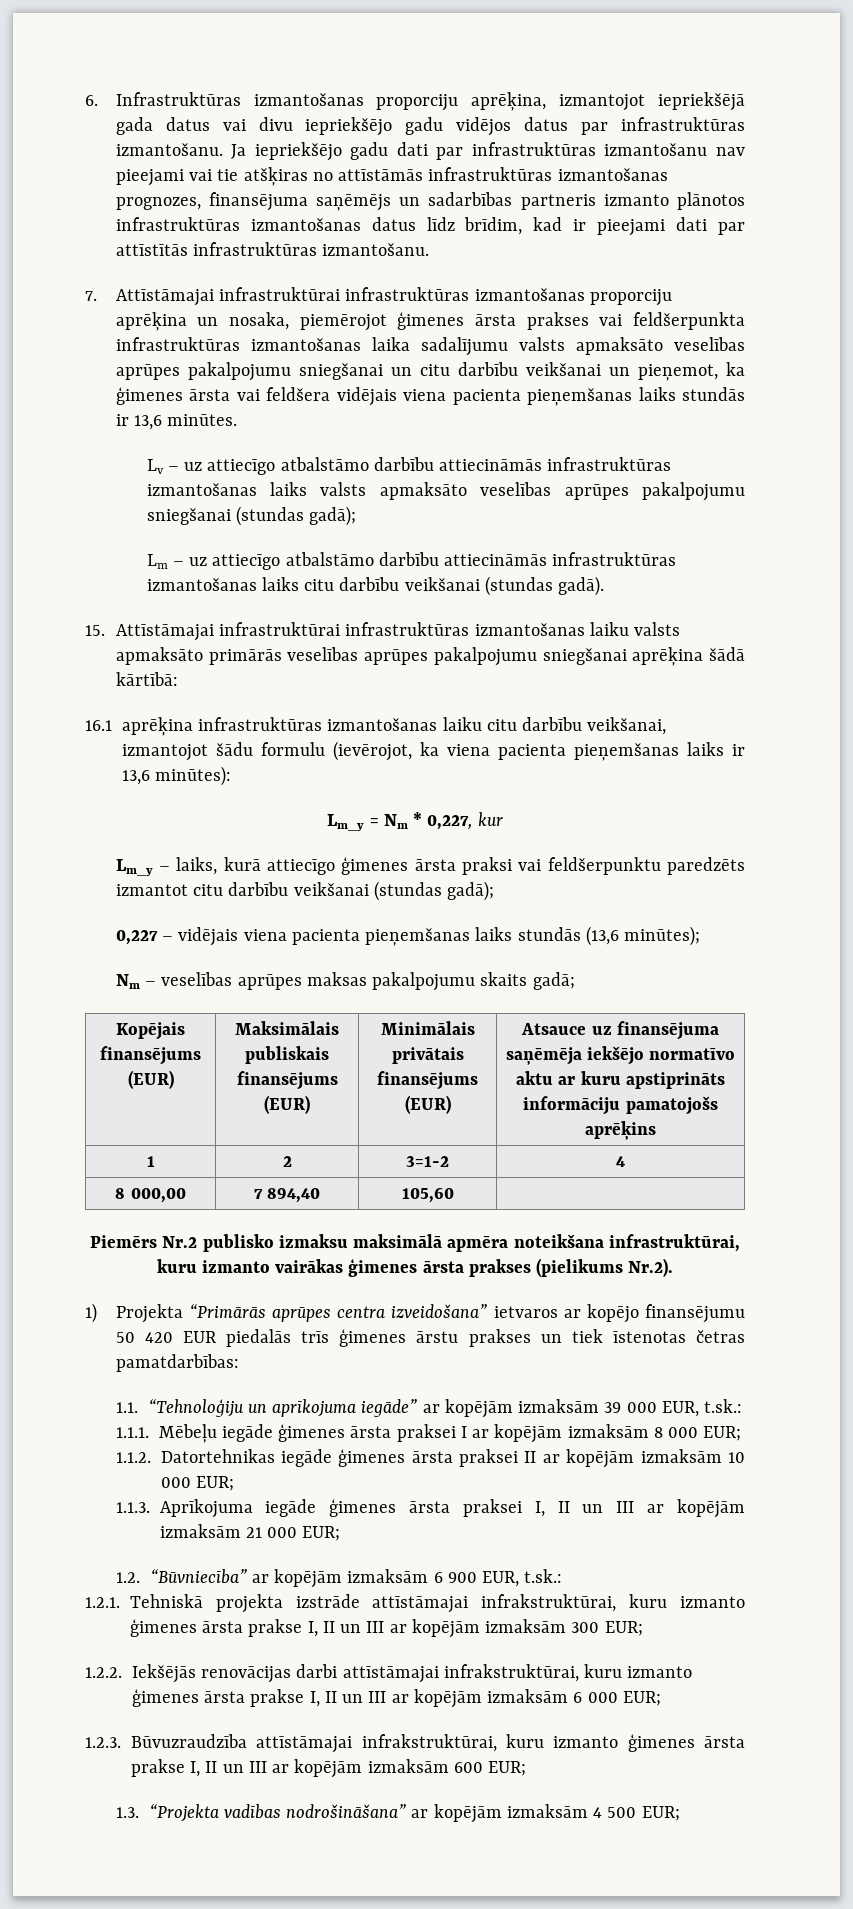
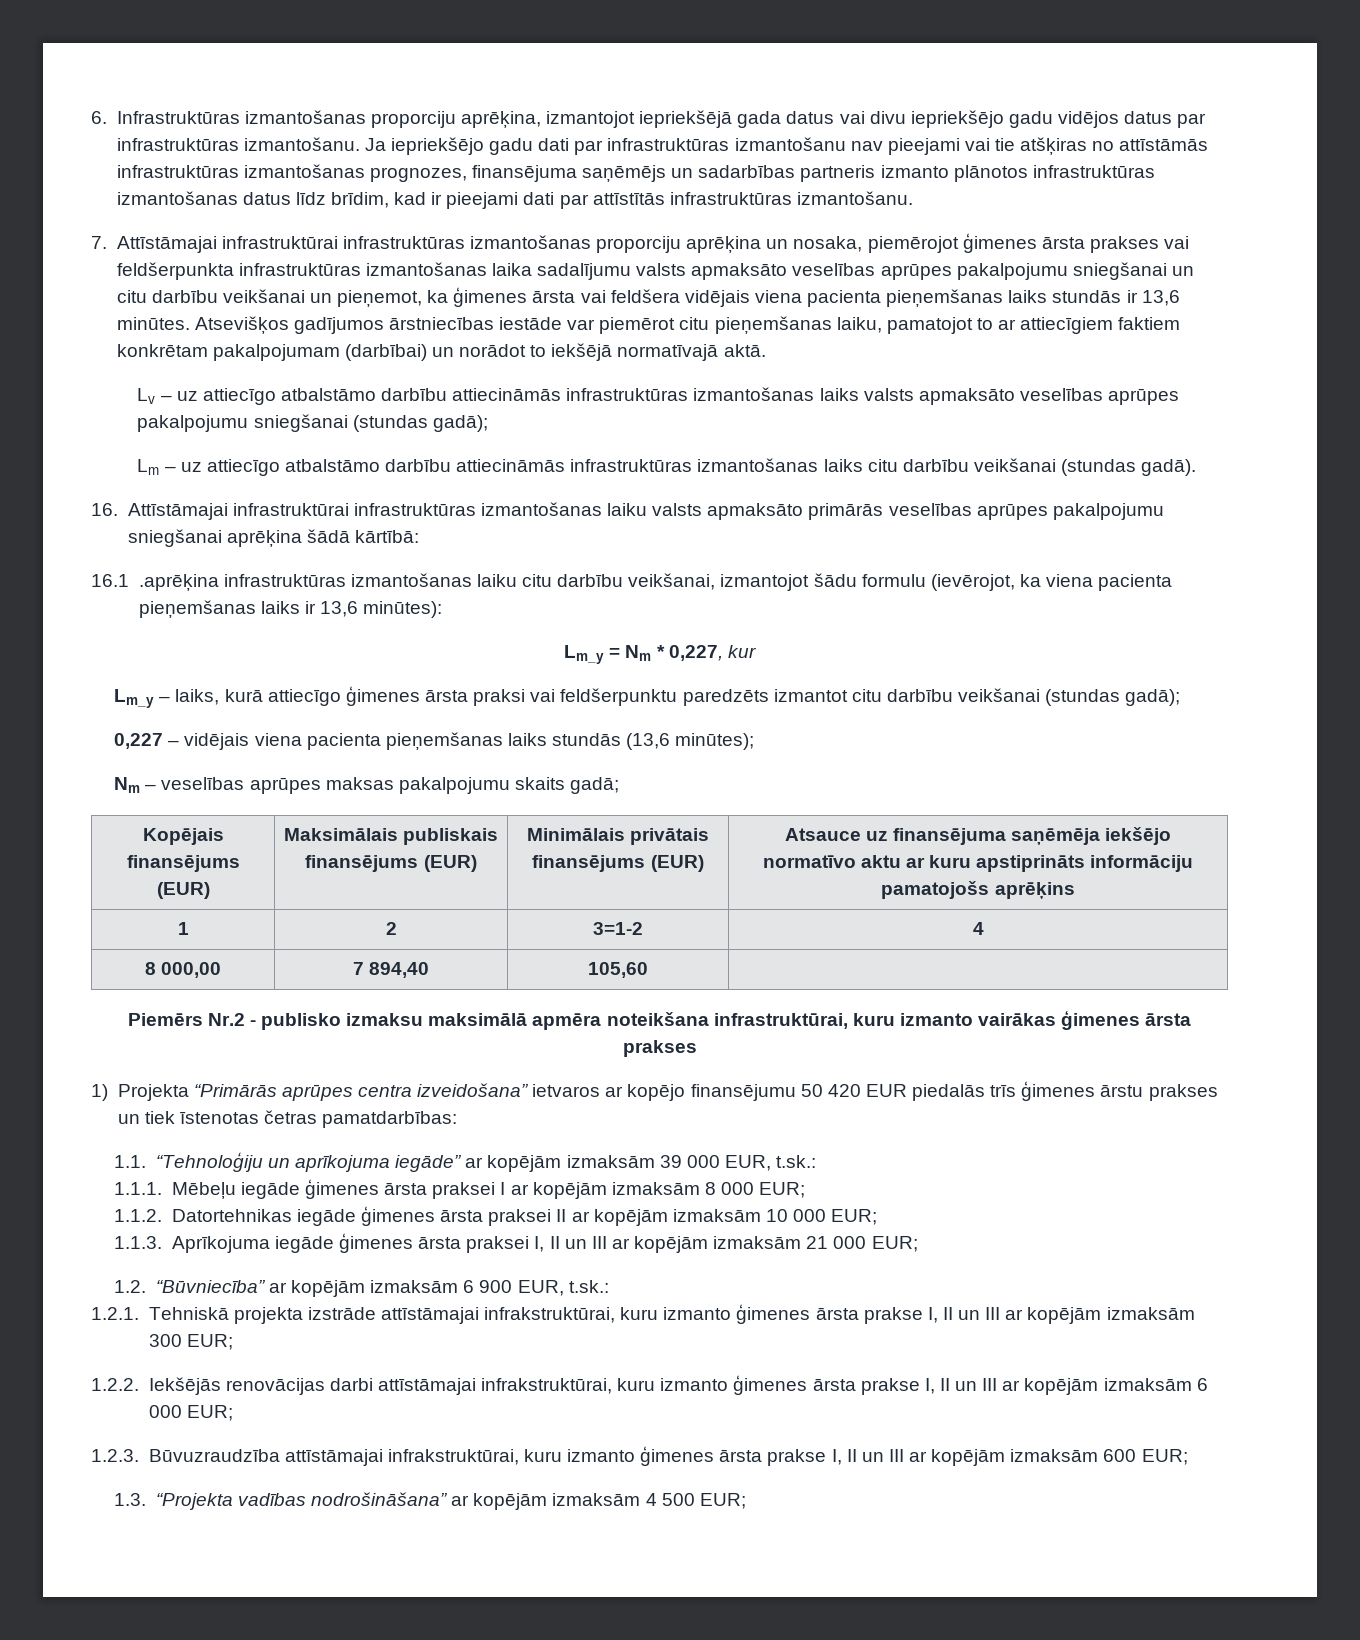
(238, 420) none -> [194,316,1181,334] [116,343,766,361] Atsevišķos gadījumos ārstniecības iestāde var piemērot citu pieņemšanas laiku, pamatojot to ar attiecīgiem faktiem konkrētam pakalpojumam (darbībai) un norādot to iekšējā normatīvajā aktā.
[85,625,105,636] 15. -> [91,503,118,516] 16.
[121,717,193,736] aprēķina -> [138,574,219,591] .aprēķina
(198, 1242) none -> [249,1020,256,1026] -
[536,1258,674,1277] (pielikums Nr.2). -> (697, 1048) none

